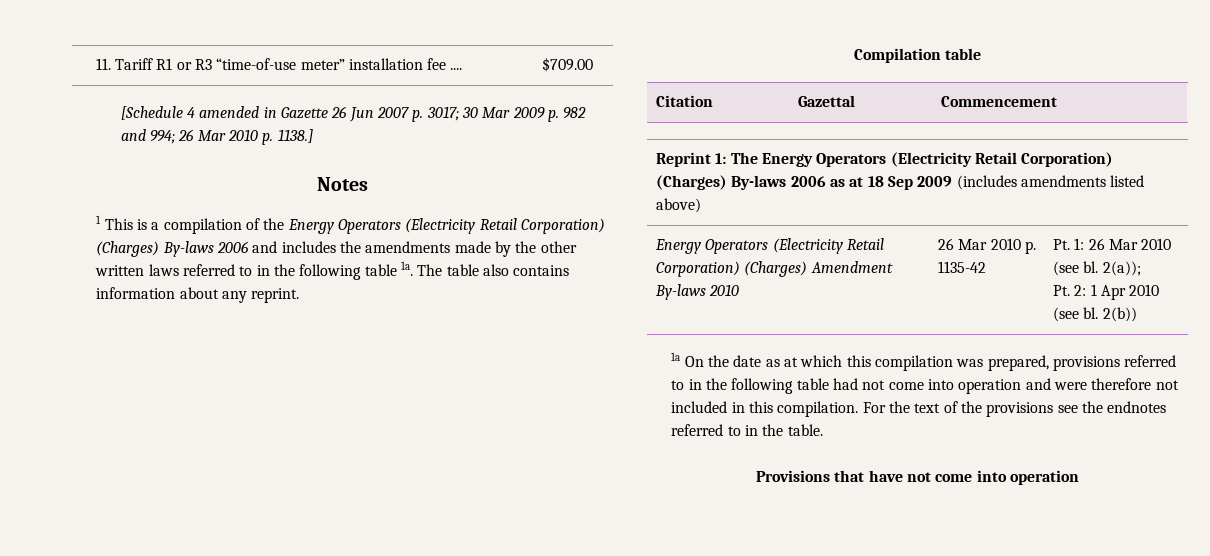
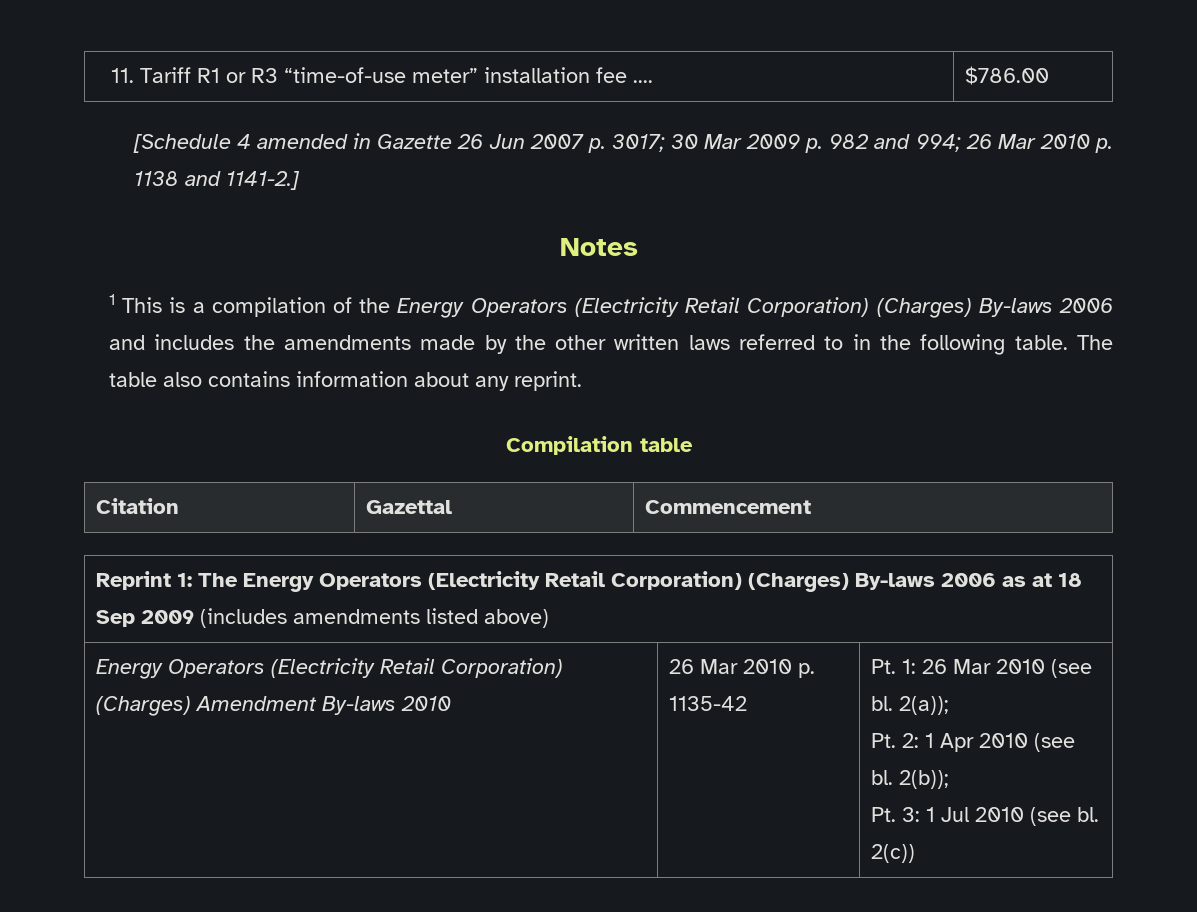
[541,57,593,72] $709.00 -> [964,66,1049,85] $786.00
[277,129,313,143] 1138.] -> [133,171,300,190] 1138 and 1141-2.]
[364,261,413,276] table 1a. -> [1014,335,1068,350] table.
[1102,307,1137,322] [671,352,1177,371] [671,378,1179,394] [671,401,1167,417] [671,424,823,436] [756,470,1079,485] 2(b)) // 1a On the date as at which this compilation was prepared, provisions referred to in the following table had not come into operation and were therefore not included in this compilation. For the text of the provisions see the endnotes referred to in the table. // Provisions that have not come into operation -> [898,770,949,789] [870,807,1099,826] [870,844,915,863] 2(b)); // Pt. 3: 1 Jul 2010 (see bl. 2(c))

